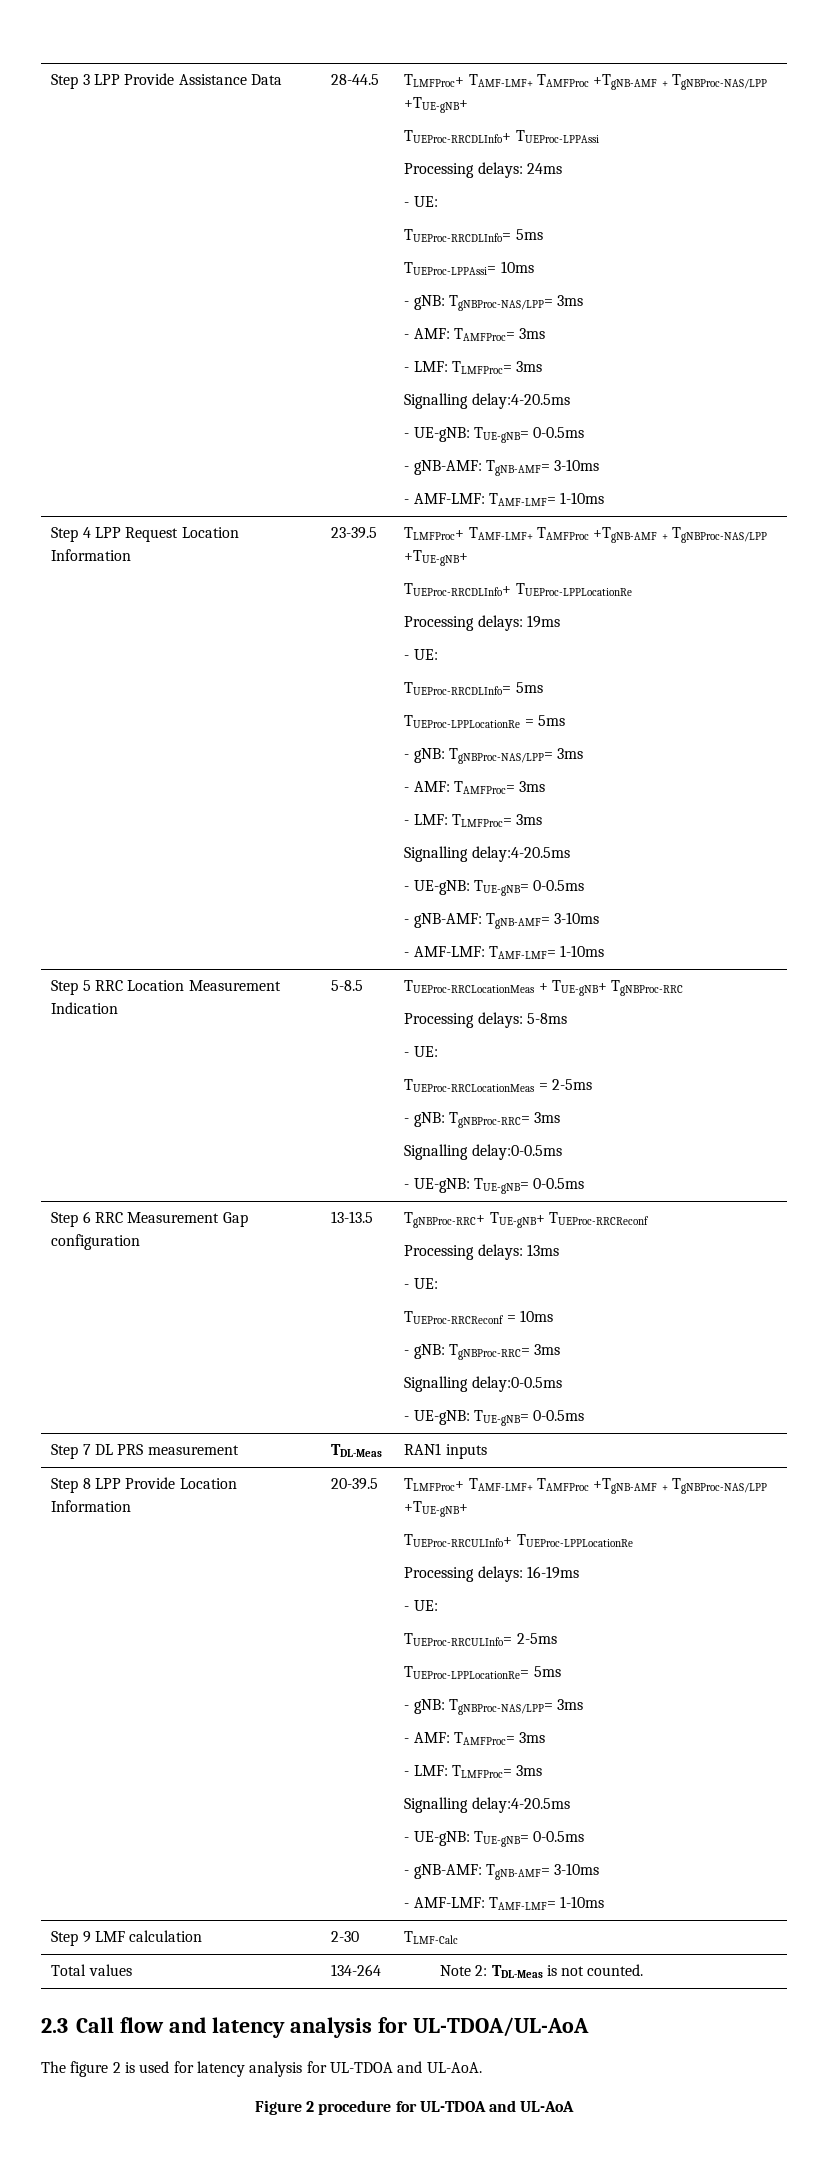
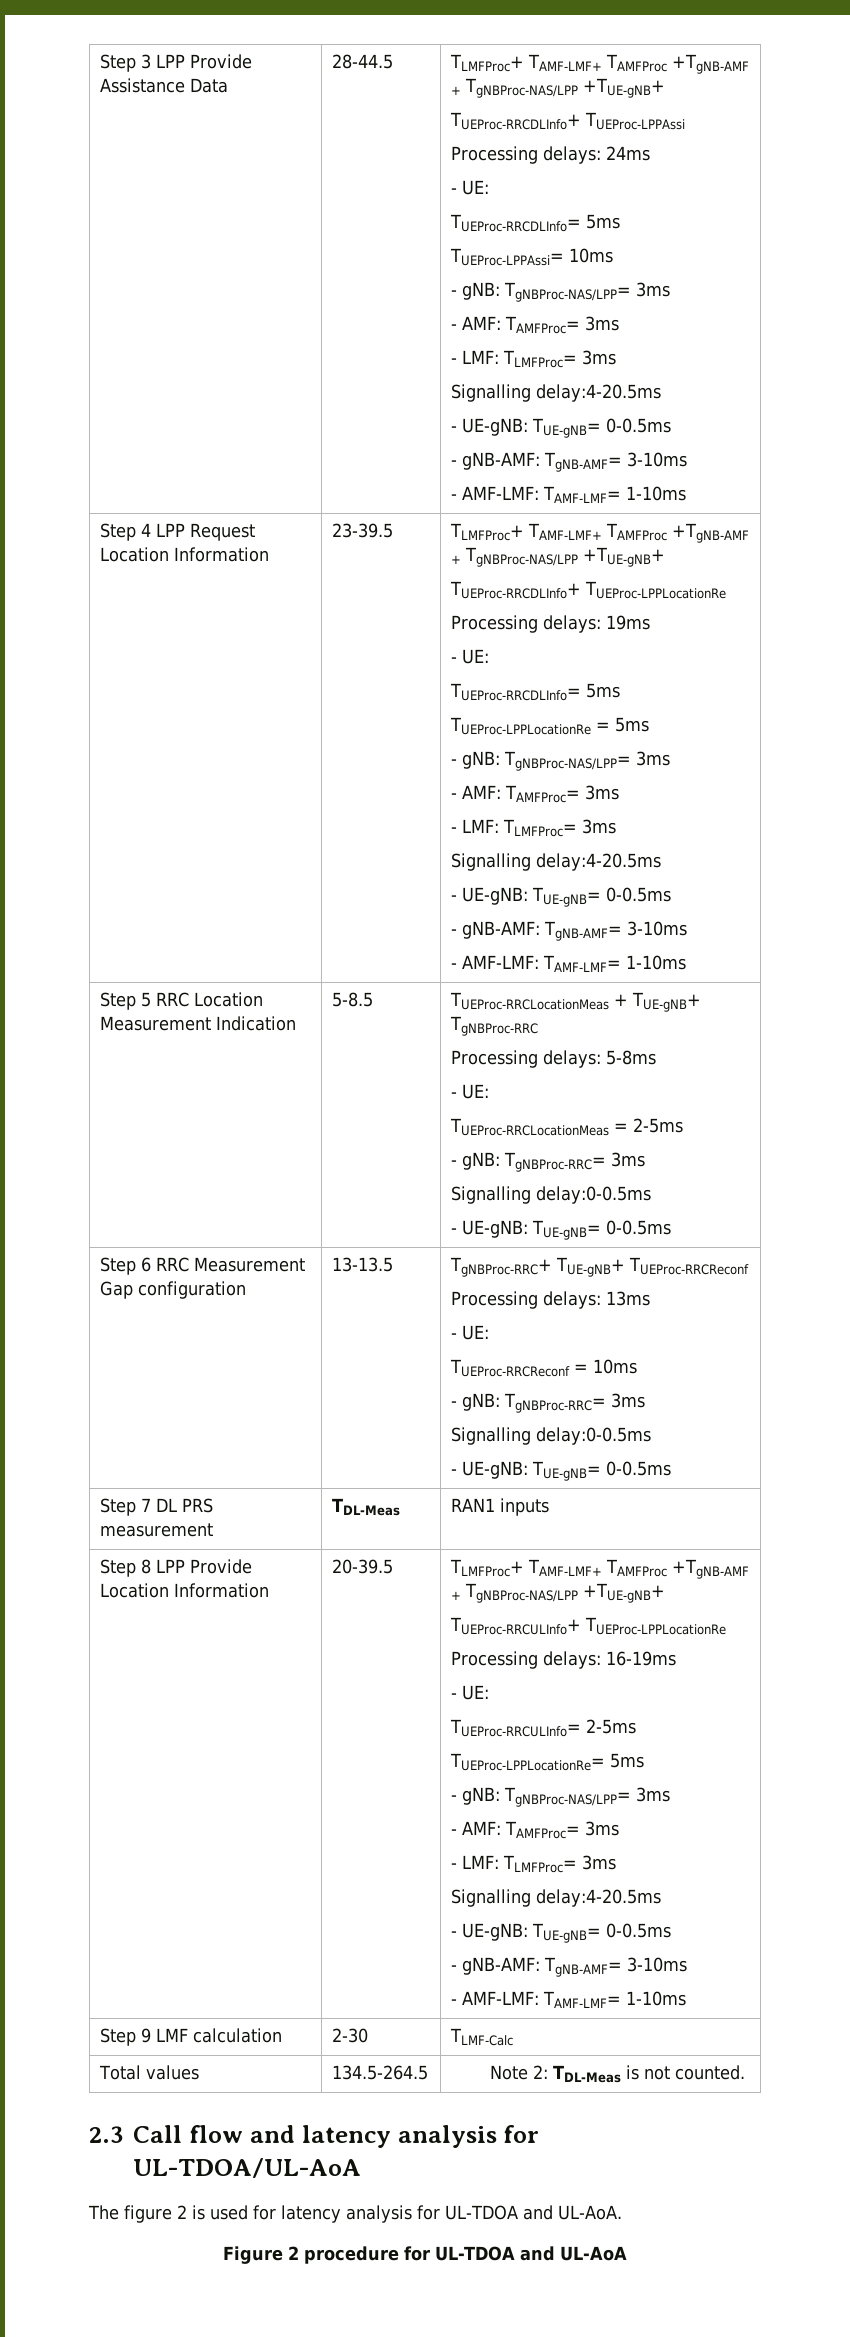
[331,1964,382,1976] 134-264 -> [331,2065,428,2080] 134.5-264.5

